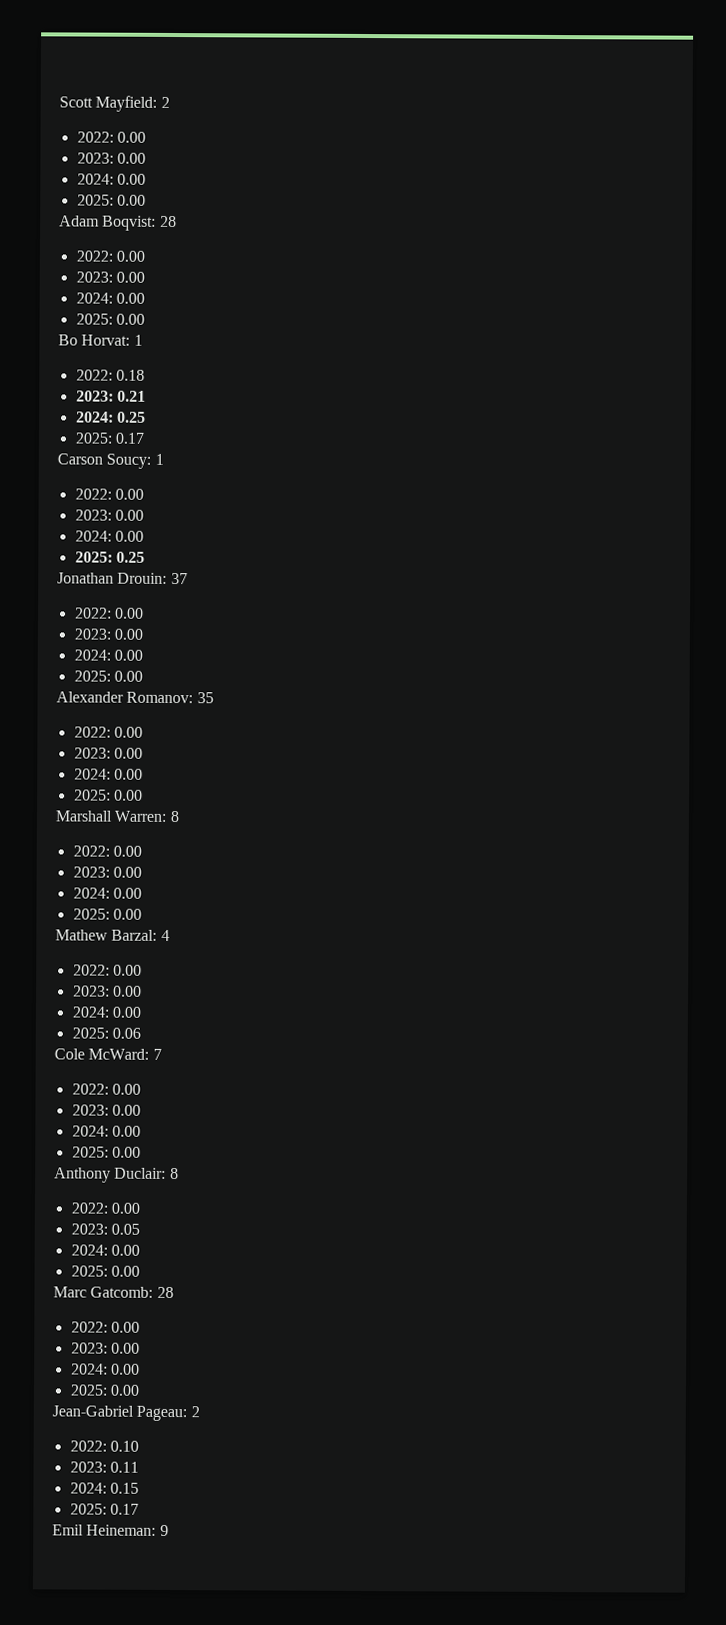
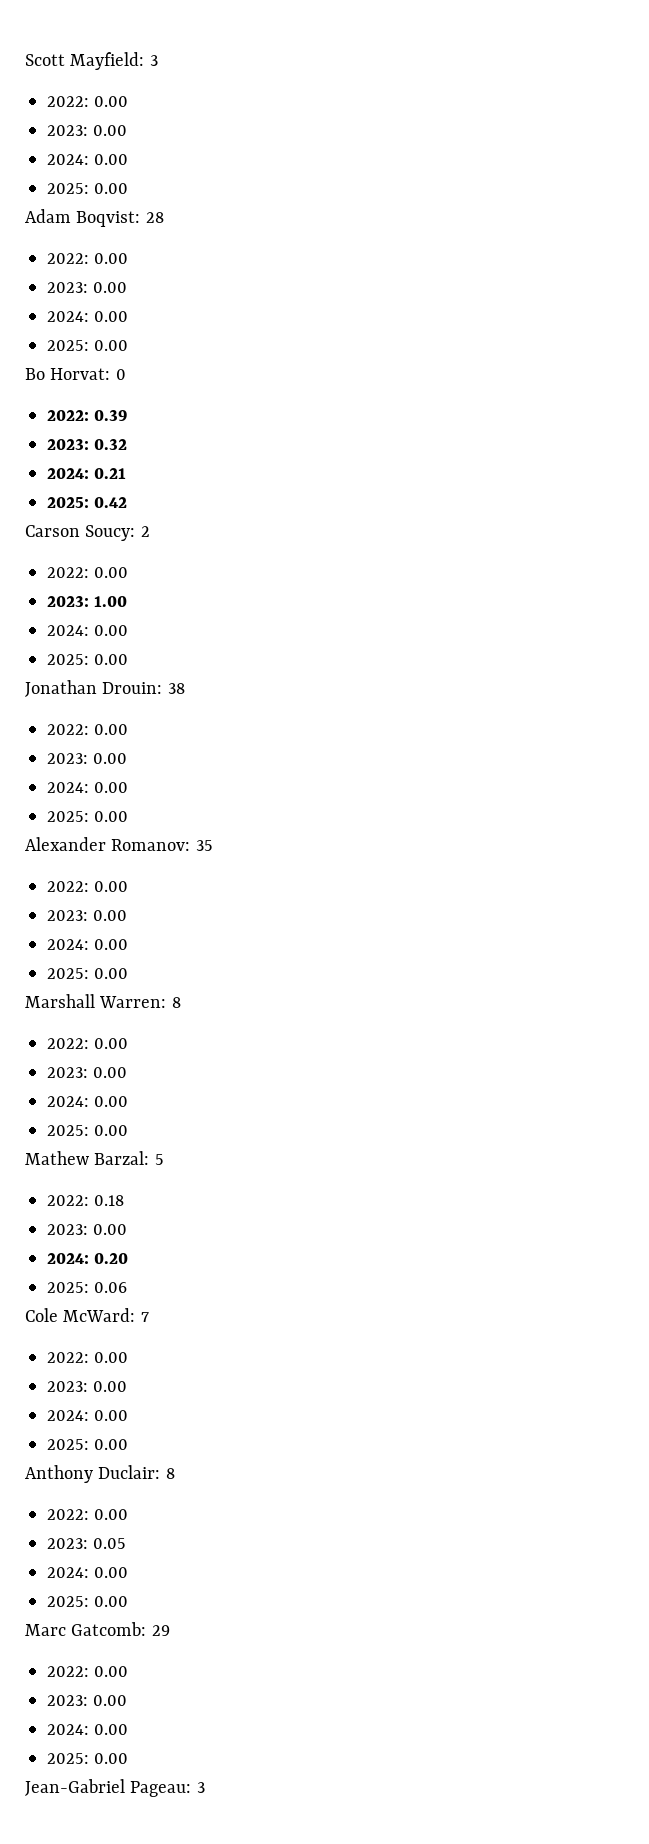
[160,96,170,108] 2 -> [149,55,158,66] 3
[133,334,143,346] [75,369,145,381] [75,390,114,402] 1 // 2022: 0.18 // 2023: -> [115,369,126,380] [47,410,129,421] [47,439,128,450] [47,468,89,479] 0 // 2022: 0.39 // 2023: 0.32 // 2024:
[75,411,146,423] [74,432,144,444] // 2024: 0.25 // 2025: 0.17 -> [47,497,128,508] // 2025: 0.42
[154,453,164,465] [74,488,144,500] [74,509,144,521] [74,530,144,542] [74,551,145,563] 1 // 2022: 0.00 // 2023: 0.00 // 2024: 0.00 // 2025: 0.25 -> [140,526,150,537] [47,567,129,578] [47,596,128,607] [47,625,129,636] [47,654,129,665] 2 // 2022: 0.00 // 2023: 1.00 // 2024: 0.00 // 2025: 0.00
[170,572,188,585] 37 -> [167,683,185,694] 38
[160,929,170,941] [72,964,142,976] [72,985,142,997] [71,1006,141,1018] 4 // 2022: 0.00 // 2023: 0.00 // 2024: 0.00 -> [154,1154,164,1165] [47,1195,125,1206] [47,1224,128,1235] [47,1253,129,1264] 5 // 2022: 0.18 // 2023: 0.00 // 2024: 0.20
[156,1286,174,1299] 28 -> [151,1625,170,1636] 29
[190,1406,200,1418] [69,1440,139,1452] [69,1461,139,1473] [69,1482,139,1494] [69,1503,139,1515] [52,1524,169,1536] 2 // 2022: 0.10 // 2023: 0.11 // 2024: 0.15 // 2025: 0.17 // Emil Heineman: 9 -> [196,1782,205,1793] 3

